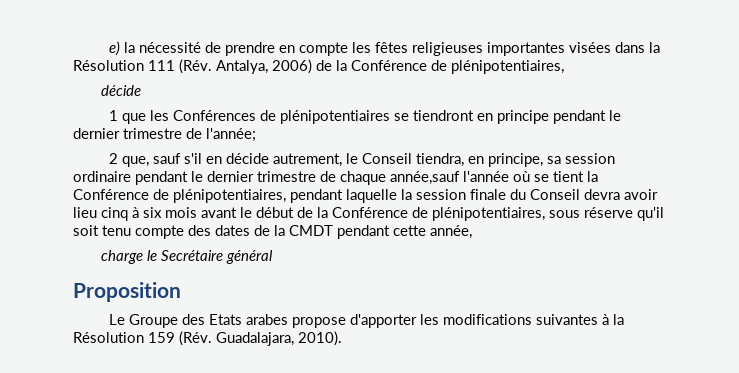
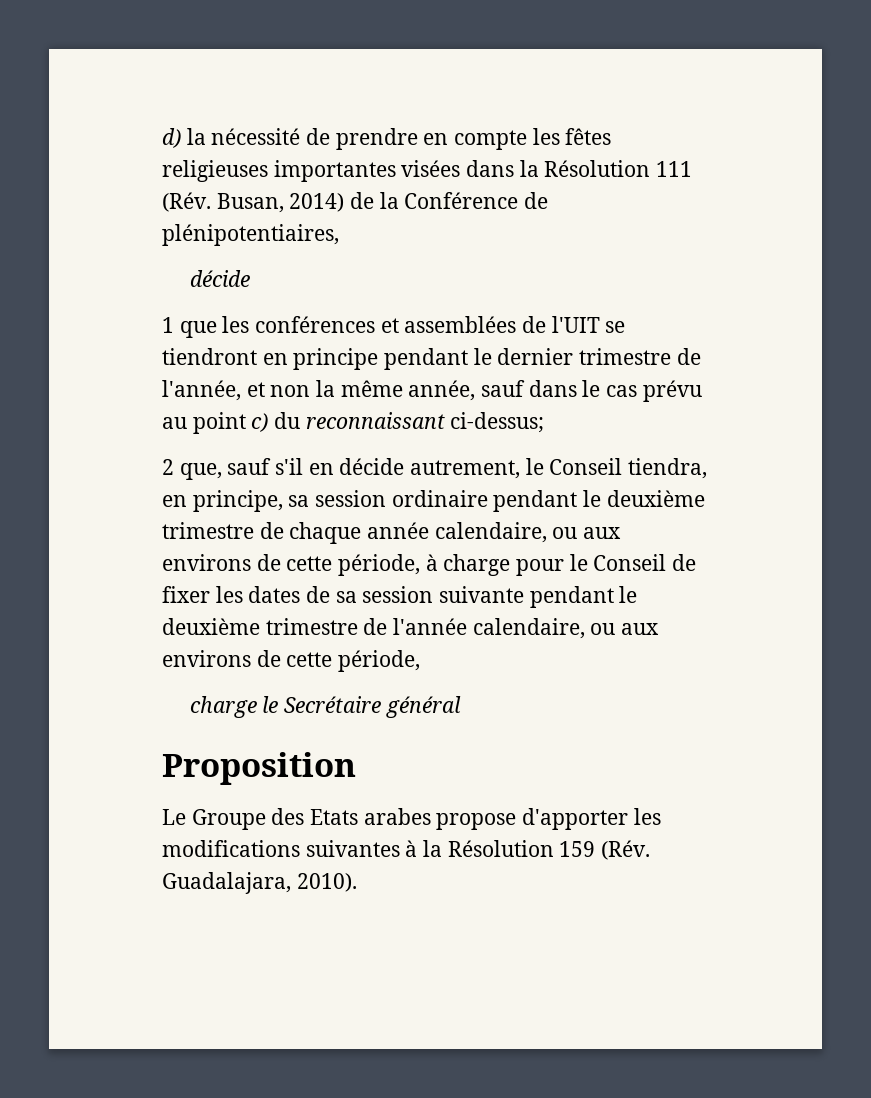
[109,41,121,56] e) -> [162,128,181,148] d)
[216,59,312,74] Antalya, 2006) -> [216,193,345,213] Busan, 2014)
[173,110,391,124] Conférences de plénipotentiaires -> [255,316,600,333] conférences et assemblées de l'UIT
[206,128,256,142] l'année; -> [162,380,702,402] [162,412,545,434] l'année, et non la même année, sauf dans le cas prévu au point c) du reconnaissant ci-dessus;
[207,171,254,182] dernier -> [606,490,705,507] deuxième
[390,171,598,185] [73,189,658,203] [73,207,664,221] [73,225,472,239] année,sauf l'année où se tient la Conférence de plénipotentiaires, pendant laquelle la session finale du Conseil devra avoir lieu cinq à six mois avant le début de la Conférence de plénipotentiaires, sous réserve qu'il soit tenu compte des dates de la CMDT pendant cette année, -> [367,522,622,543] [162,554,697,576] [162,586,638,608] [162,618,660,639] [162,650,421,672] année calendaire, ou aux environs de cette période, à charge pour le Conseil de fixer les dates de sa session suivante pendant le deuxième trimestre de l'année calendaire, ou aux environs de cette période,

